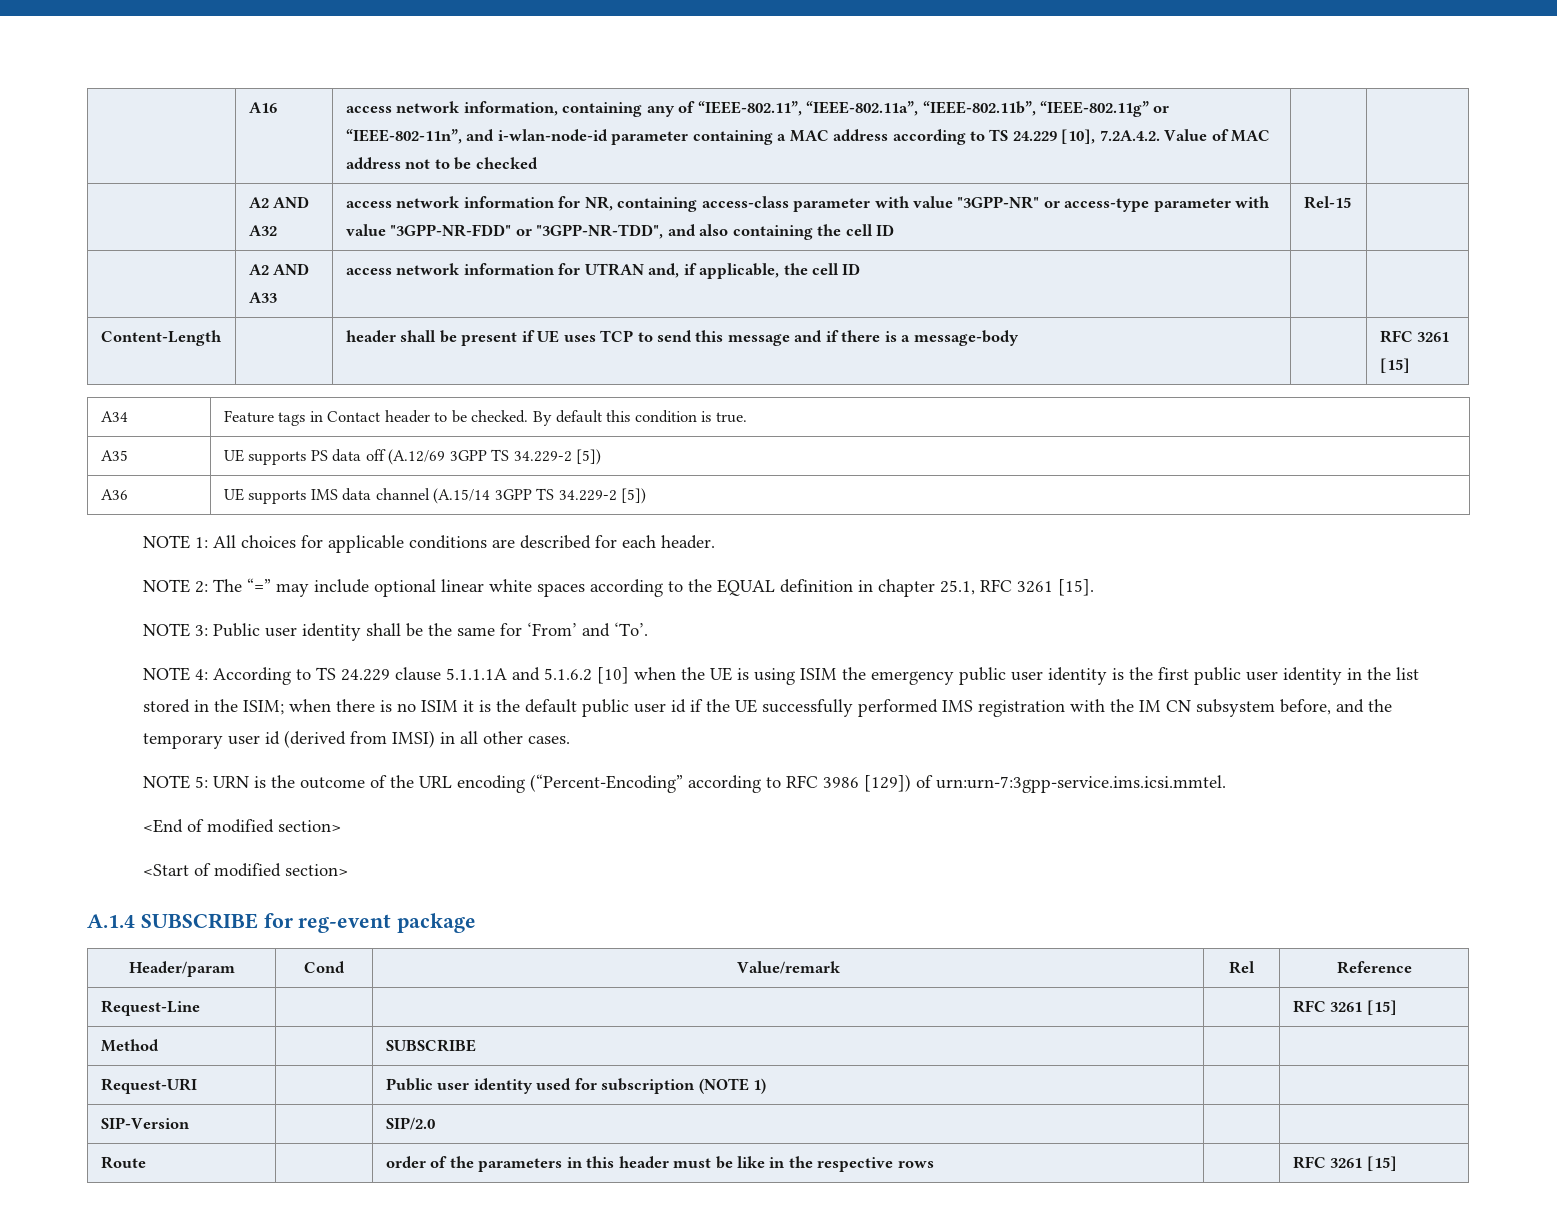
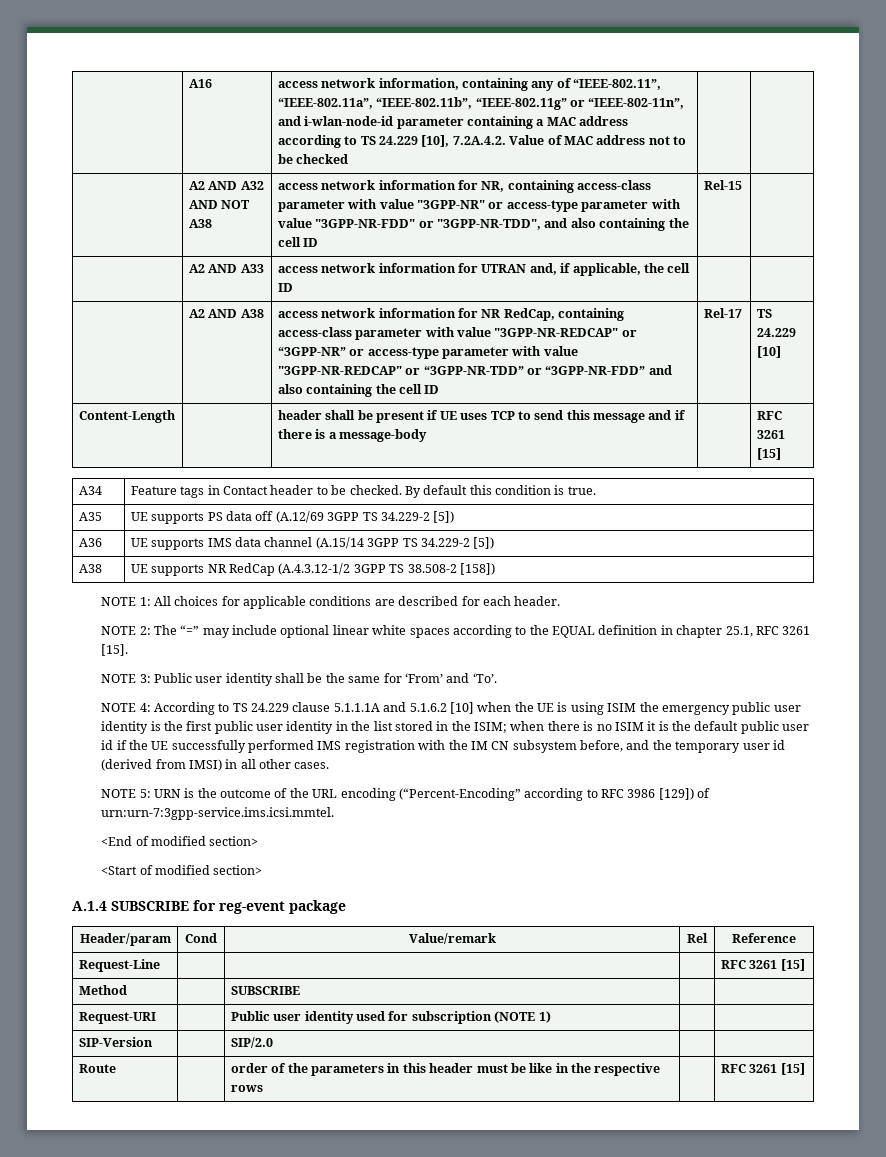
(277, 230) none -> [188,200,251,209] [188,219,212,228] AND NOT A38
(861, 269) none -> [188,309,264,318] [277,308,625,321] [277,327,637,340] [277,346,578,359] [277,365,672,375] [277,384,440,397] [703,308,742,318] [756,309,772,318] [756,328,796,337] [756,346,781,358] // | A2 AND A38 | access network information for NR RedCap, containing access-class parameter with value "3GPP-NR-REDCAP" or “3GPP-NR” or access-type parameter with value "3GPP-NR-REDCAP" or “3GPP-NR-TDD” or “3GPP-NR-FDD” and also containing the cell ID | Rel-17 | TS 24.229 [10]
(647, 496) none -> [78,564,102,573] [130,563,495,576] // A38 | UE supports NR RedCap (A.4.3.12-1/2 3GPP TS 38.508-2 [158])

